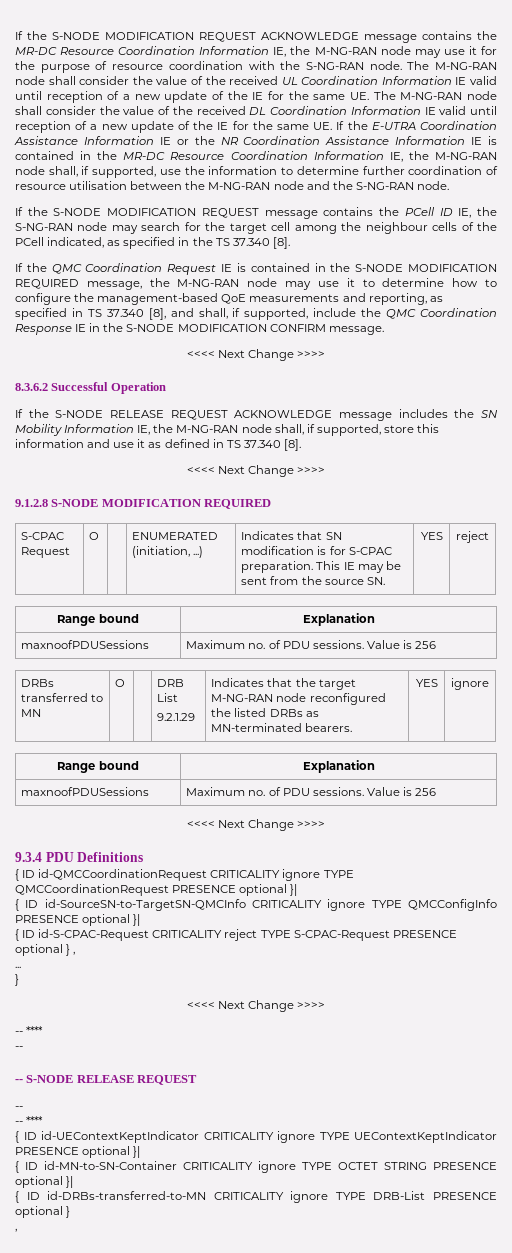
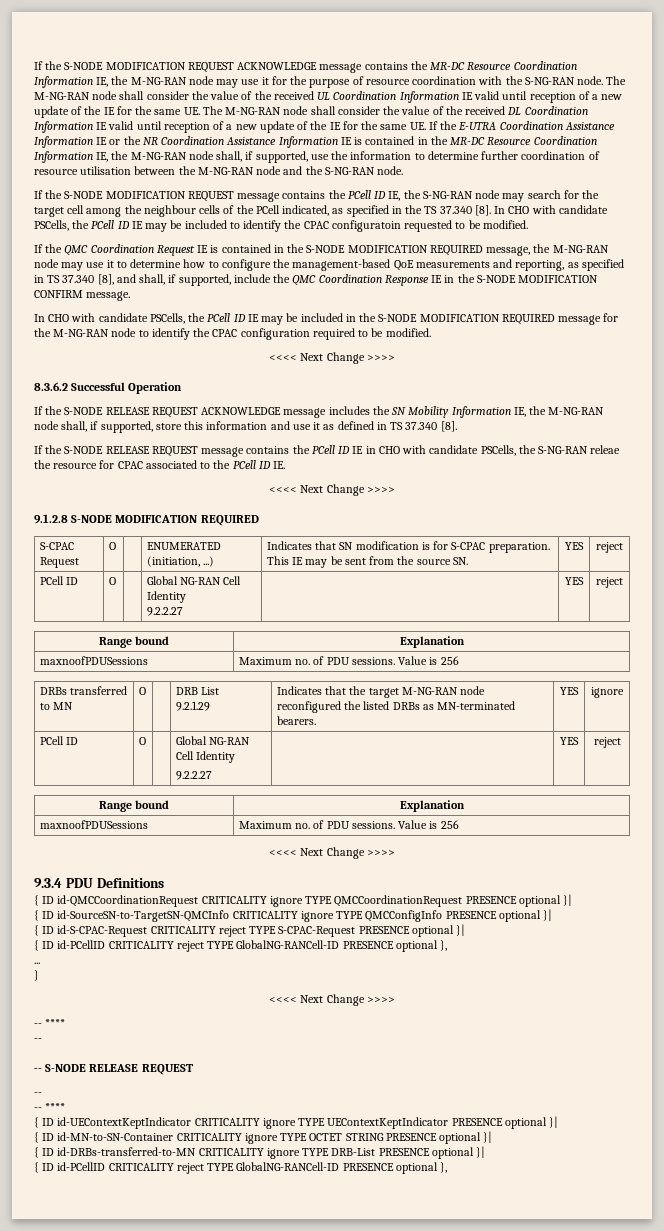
(290, 243) none -> [494,205,608,214] [34,220,528,232] In CHO with candidate PSCells, the PCell ID IE may be included to identify the CPAC configuratoin requested to be modified.
(384, 330) none -> [34,313,619,325] [34,328,431,340] // In CHO with candidate PSCells, the PCell ID IE may be included in the S-NODE MODIFICATION REQUIRED message for the M-NG-RAN node to identify the CPAC configuration required to be modified.
(301, 445) none -> [34,445,621,457] [34,460,286,469] // If the S-NODE RELEASE REQUEST message contains the PCell ID IE in CHO with candidate PSCells, the S-NG-RAN releae the resource for CPAC associated to the PCell ID IE.
(489, 537) none -> [39,576,79,585] [108,577,116,585] [146,576,242,585] [146,591,186,603] [146,607,183,616] [565,577,584,585] [596,577,623,588] // PCell ID | O | | Global NG-RAN Cell Identity // 9.2.2.27 | | YES | reject
(489, 684) none -> [39,736,79,745] [138,737,146,745] [175,736,251,745] [175,751,236,763] [175,771,212,780] [560,737,579,745] [593,737,621,748] // PCell ID | O | | Global NG-RAN Cell Identity // 9.2.2.27 | | YES | reject
[66,944,76,956] } , -> [456,924,466,936] [34,940,448,952] }| // { ID id-PCellID CRITICALITY reject TYPE GlobalNG-RANCell-ID PRESENCE optional },
[66,1206,71,1218] [15,1228,17,1232] } // , -> [476,1146,486,1158] [34,1162,448,1174] }| // { ID id-PCellID CRITICALITY reject TYPE GlobalNG-RANCell-ID PRESENCE optional },

